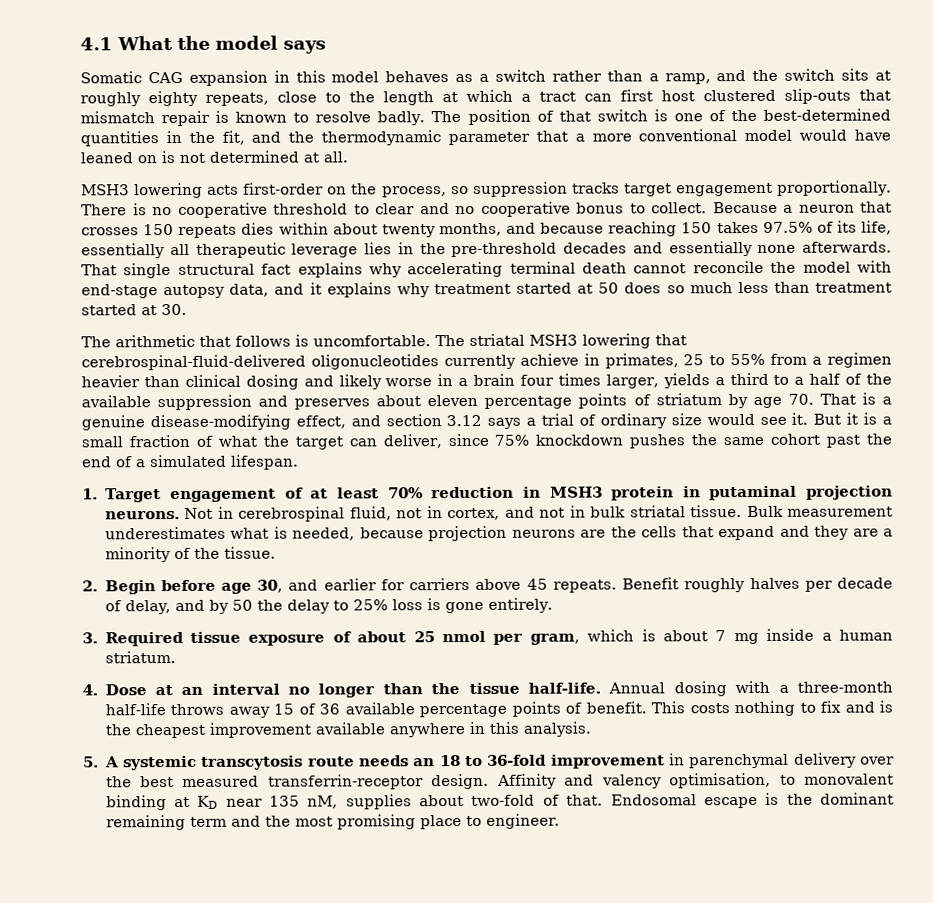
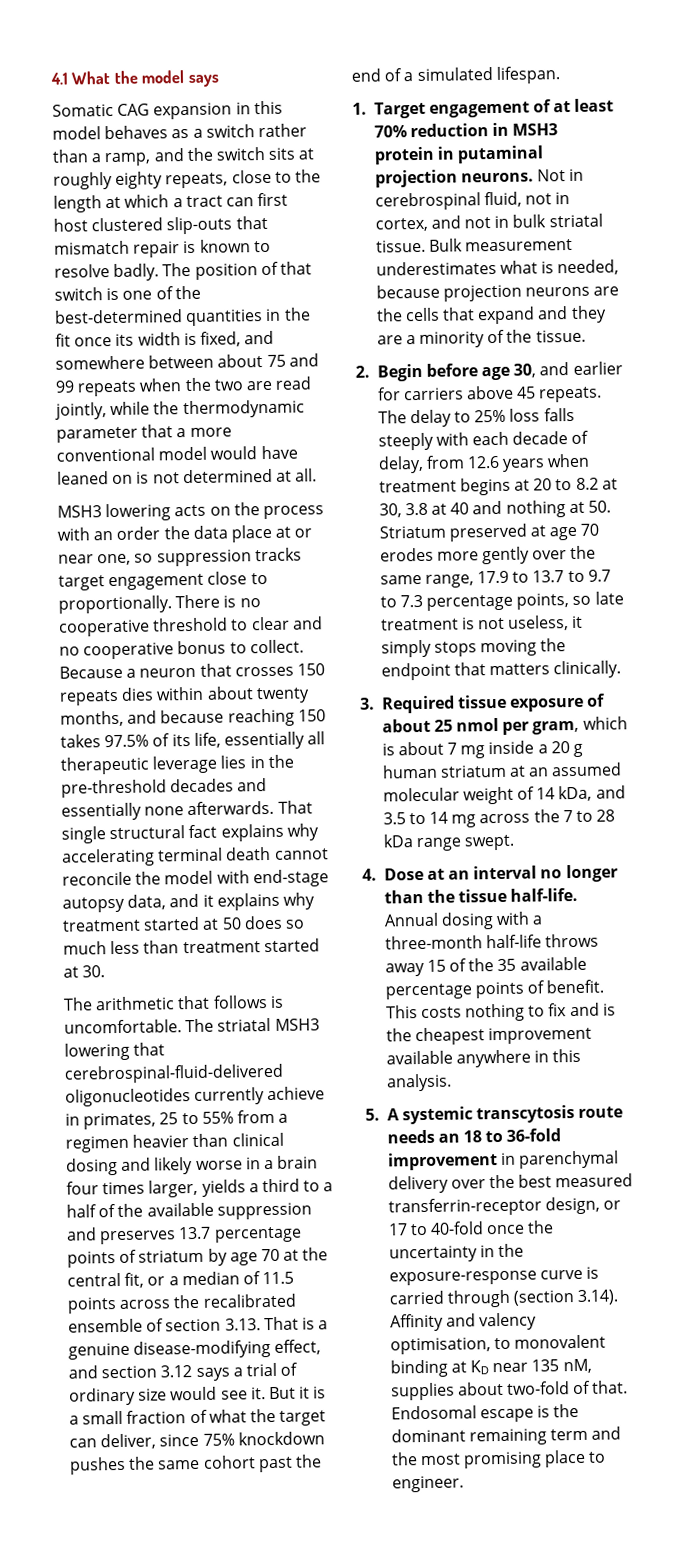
[221,130,282,145] fit, and -> [55,330,275,347] [55,353,319,370] [55,376,312,397] [55,401,151,420] fit once its width is fixed, and somewhere between about 75 and 99 repeats when the two are read jointly, while
[243,182,325,195] first-order -> (207, 510) none
[381,186,447,198] process, -> [262,505,324,520] [57,524,313,543] [58,553,132,566] process with an order the data place at or near one,
(773, 189) none -> [207,571,268,585] close to
[376,394,479,407] about eleven -> [178,1226,212,1240] 13.7
[787,393,814,405] 70. -> [260,1247,329,1262] [67,1271,295,1288] [67,1293,297,1314] [68,1318,261,1333] 70 at the central fit, or a median of 11.5 points across the recalibrated ensemble of section 3.13.
[622,577,894,593] [104,597,554,615] Benefit roughly halves per decade of delay, and by 50 the delay to 25% loss is gone entirely. -> [377,407,575,428] [377,430,590,451] [377,453,591,474] [378,477,618,496] [378,500,612,518] [378,523,600,542] [379,545,597,565] [379,569,611,588] [379,591,624,611] [380,615,584,631] [380,638,567,658] [380,660,622,681] The delay to 25% loss falls steeply with each decade of delay, from 12.6 years when treatment begins at 20 to 8.2 at 30, 3.8 at 40 and nothing at 50. Striatum preserved at age 70 erodes more gently over the same range, 17.9 to 13.7 to 9.7 to 7.3 percentage points, so late treatment is not useless, it simply stops moving the endpoint that matters clinically.
[839,629,893,641] [104,651,176,664] human striatum. -> [550,741,584,757] [381,762,623,779] [382,785,626,805] [382,809,616,828] [382,834,516,852] 20 g human striatum at an assumed molecular weight of 14 kDa, and 3.5 to 14 mg across the 7 to 28 kDa range swept.
[319,703,340,715] 36 -> [468,958,517,972] the 35
[431,773,490,790] design. -> [544,1196,622,1215] [387,1220,555,1236] [388,1243,525,1263] [388,1266,600,1286] [388,1289,619,1308] design, or 17 to 40-fold once the uncertainty in the exposure-response curve is carried through (section 3.14).

